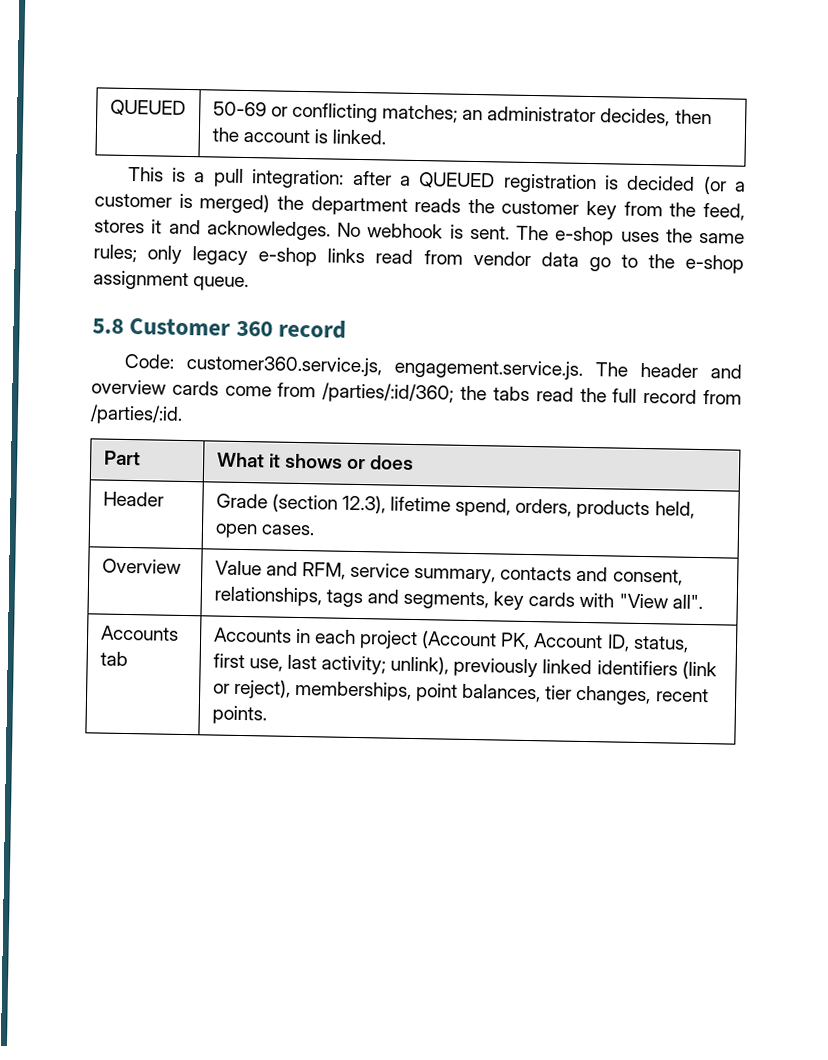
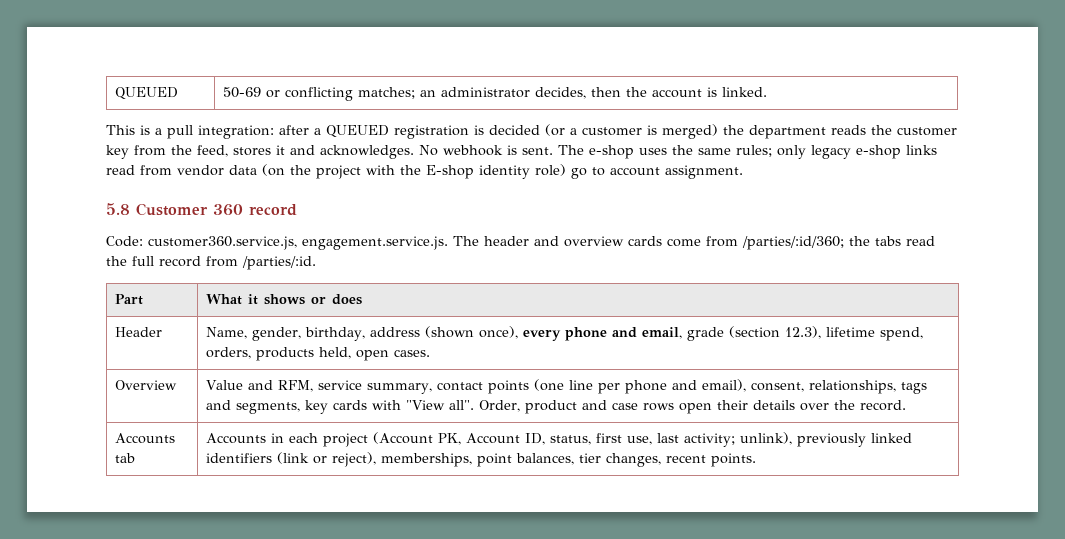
[588,254,744,274] [93,270,250,292] go to the e-shop assignment queue. -> [262,164,743,179] (on the project with the E-shop identity role) go to account assignment.
[215,493,268,509] Grade -> [206,326,725,341] Name, gender, birthday, address (shown once), every phone and email, grade
[500,566,609,582] contacts and -> [437,379,747,394] contact points (one line per phone and email),
(703, 602) none -> [479,400,907,414] Order, product and case rows open their details over the record.

